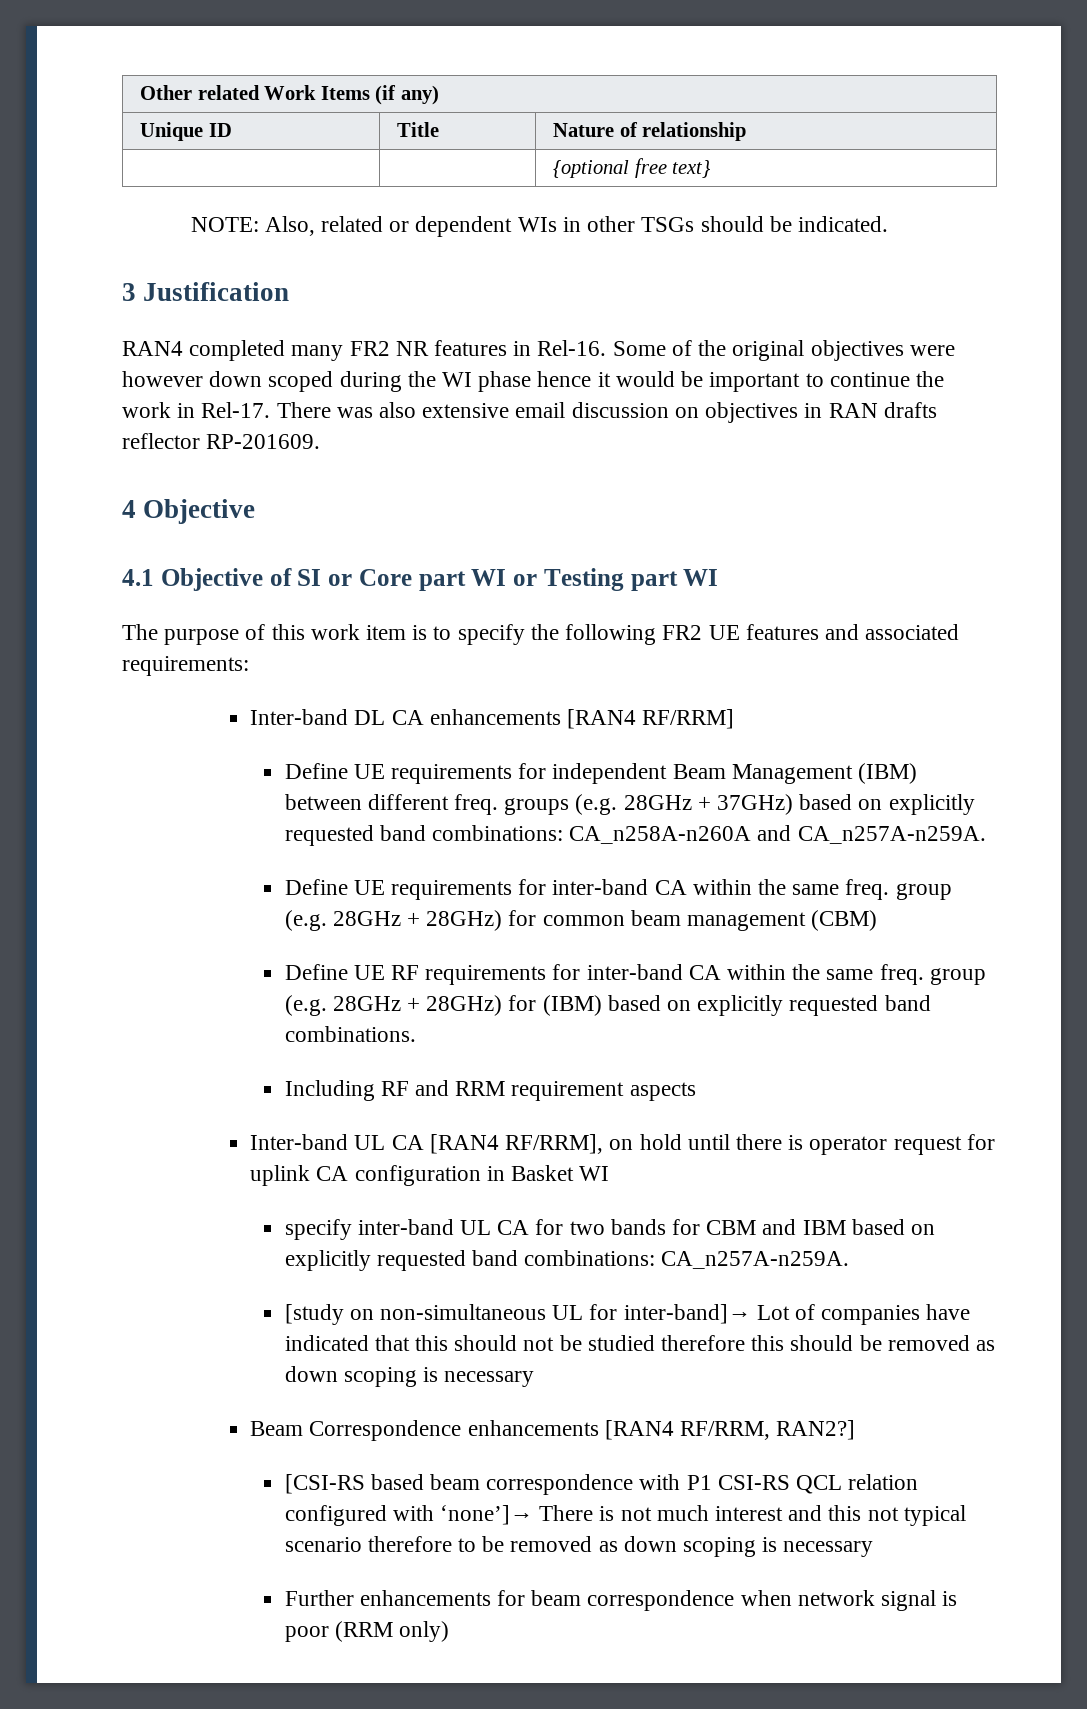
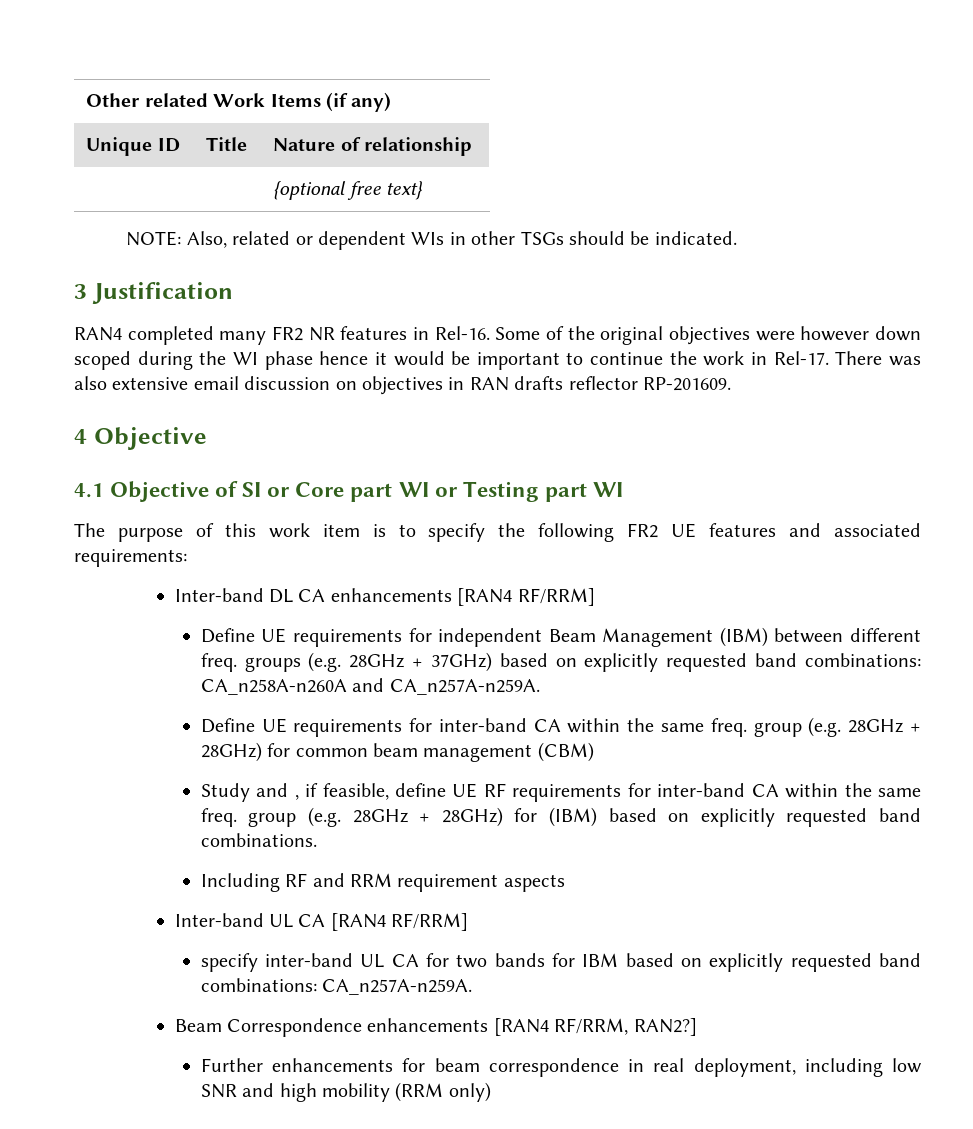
[284,964,348,980] Define -> [200,783,446,802] Study and , if feasible, define
[505,1134,995,1155] [250,1165,610,1186] RF/RRM], on hold until there is operator request for uplink CA configuration in Basket WI -> [391,913,469,931] RF/RRM]
[706,1219,797,1235] CBM and -> (576, 960) none
[284,1304,971,1325] [284,1335,996,1351] [284,1366,535,1387] // [study on non-simultaneous UL for inter-band]→ Lot of companies have indicated that this should not be studied therefore this should be removed as down scoping is necessary -> (473, 987) none
[284,1474,919,1495] [284,1505,966,1526] [284,1536,874,1557] // [CSI-RS based beam correspondence with P1 CSI-RS QCL relation configured with ‘none’]→ There is not much interest and this not typical scenario therefore to be removed as down scoping is necessary -> (697, 1027) none
[740,1590,958,1611] [284,1626,329,1642] when network signal is poor -> [628,1058,923,1077] [200,1083,390,1102] in real deployment, including low SNR and high mobility

